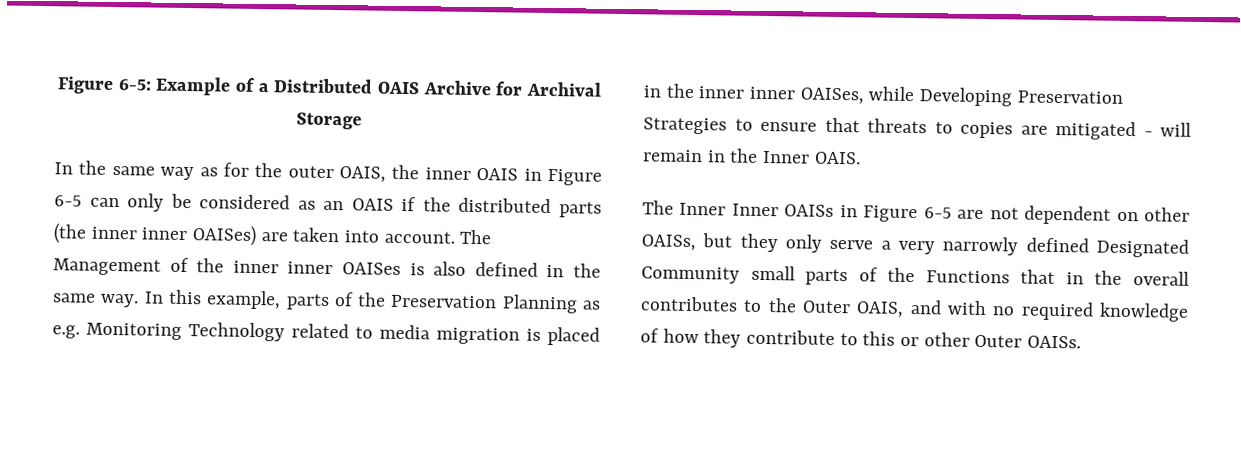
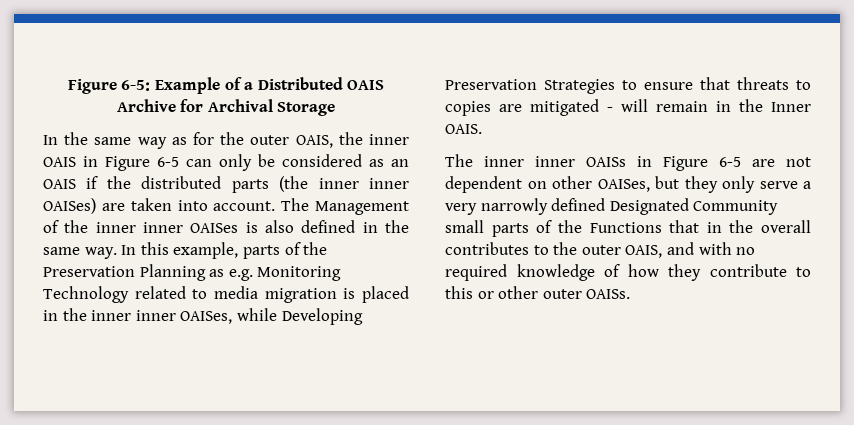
[679,202,779,217] Inner Inner -> [484,156,575,167] inner inner
[641,234,696,252] OAISs, -> [597,179,650,192] OAISes,
[802,300,851,314] Outer -> [581,245,621,255] outer
[974,334,1023,348] Outer -> [542,289,582,299] outer

